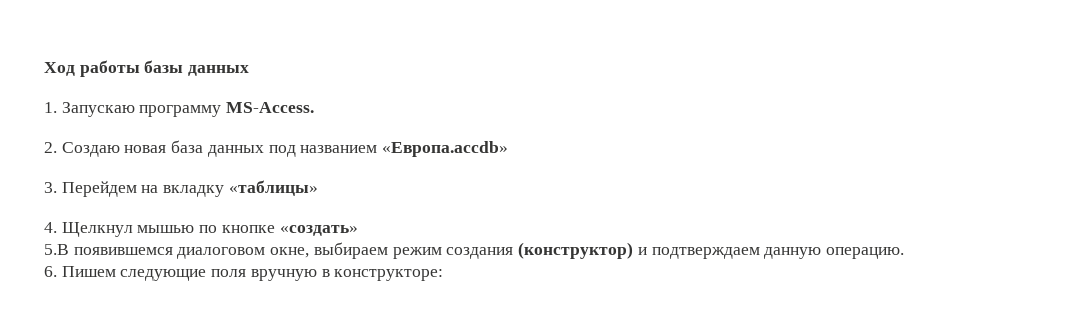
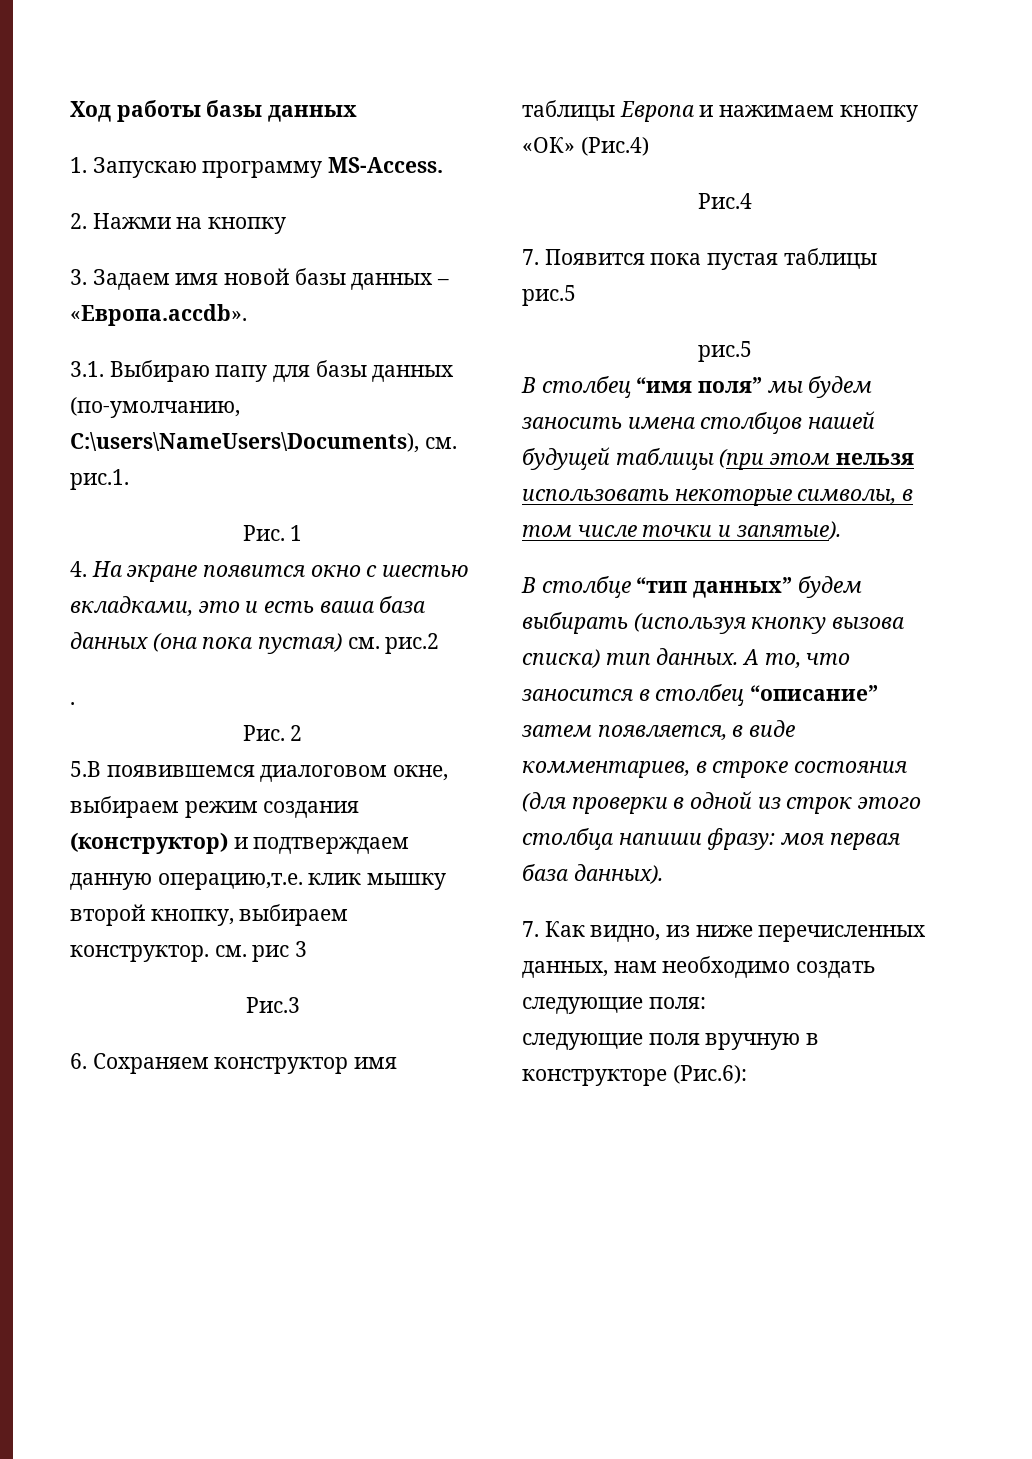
[61,140,509,157] [44,180,318,197] [44,222,358,237] Создаю новая база данных под названием «Европа.accdb» // 3. Перейдем на вкладку «таблицы» // 4. Щелкнул мышью по кнопке «создать» -> [92,213,287,234] [70,268,450,290] [70,304,247,326] [70,360,455,382] [70,397,240,418] [70,432,457,453] [70,469,129,490] [242,525,303,541] [70,561,470,582] [70,596,427,616] [70,632,440,654] [70,702,75,705] [242,725,303,741] Нажми на кнопку // 3. Задаем имя новой базы данных – «Европа.accdb». // 3.1. Выбираю папу для базы данных (по-умолчанию, C:\users\NameUsers\Documents), см. рис.1. // Рис. 1 // 4. На экране появится окно с шестью вкладками, это и есть ваша база данных (она пока пустая) см. рис.2 // . // Рис. 2
[825,247,904,259] [44,266,116,277] операцию. // 6. Пишем -> [157,873,447,890] [70,904,349,926] [70,941,308,962] [245,997,300,1013] [70,1053,398,1074] [522,100,918,122] [522,137,649,156] [697,193,752,209] [522,248,877,270] [522,285,576,306] [697,341,752,362] [521,376,873,398] [522,411,876,434] [522,447,914,470] [522,489,914,506] [522,521,841,540] [521,576,862,598] [522,612,906,634] [522,648,851,668] [522,684,879,706] [522,720,796,740] [522,761,908,778] [522,791,922,814] [522,828,900,850] [522,864,663,884] [522,921,927,942] [522,956,877,978] [522,997,706,1014] операцию,т.е. клик мышку второй кнопку, выбираем конструктор. см. рис 3 // Рис.3 // 6. Сохраняем конструктор имя таблицы Европа и нажимаем кнопку «ОК» (Рис.4) // Рис.4 // 7. Появится пока пустая таблицы рис.5 // рис.5 // В столбец “имя поля” мы будем заносить имена столбцов нашей будущей таблицы (при этом нельзя использовать некоторые символы, в том числе точки и запятые). // В столбце “тип данных” будем выбирать (используя кнопку вызова списка) тип данных. А то, что заносится в столбец “описание” затем появляется, в виде комментариев, в строке состояния (для проверки в одной из строк этого столбца напиши фразу: моя первая база данных). // 7. Как видно, из ниже перечисленных данных, нам необходимо создать следующие поля: //
[334,269,444,281] конструкторе: -> [522,1065,747,1086] конструкторе (Рис.6):

